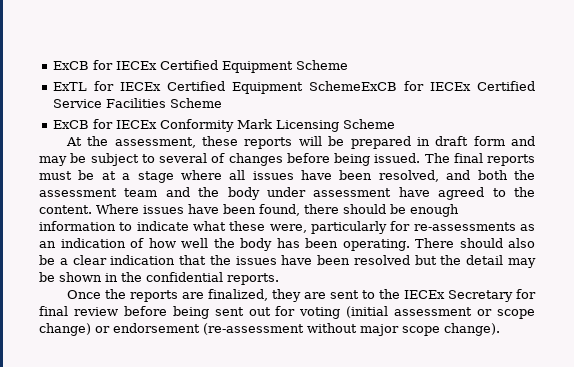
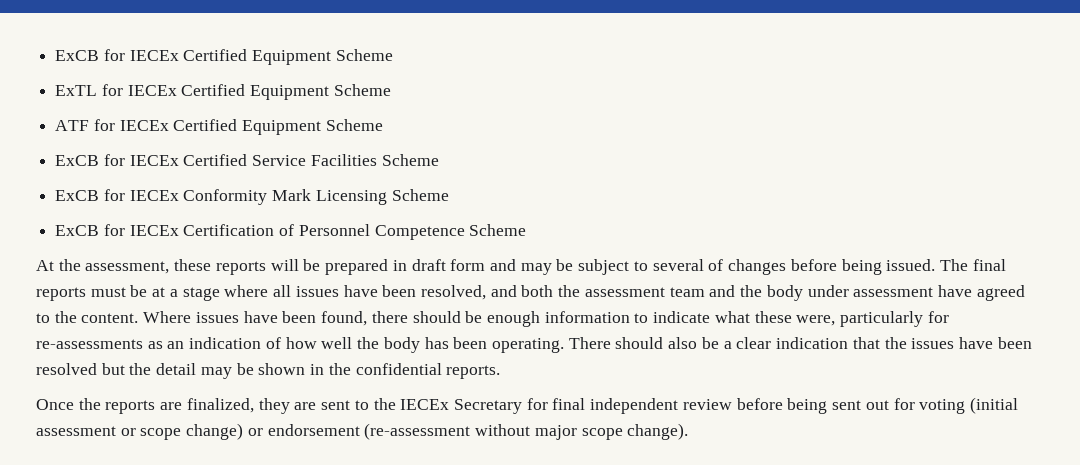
[308,81,397,91] SchemeExCB -> [333,84,391,96] [55,119,383,135] [55,155,100,166] Scheme // ATF for IECEx Certified Equipment Scheme // ExCB
(395, 124) none -> [55,224,527,240] // ExCB for IECEx Certification of Personnel Competence Scheme
(68, 311) none -> [590,398,679,414] independent

